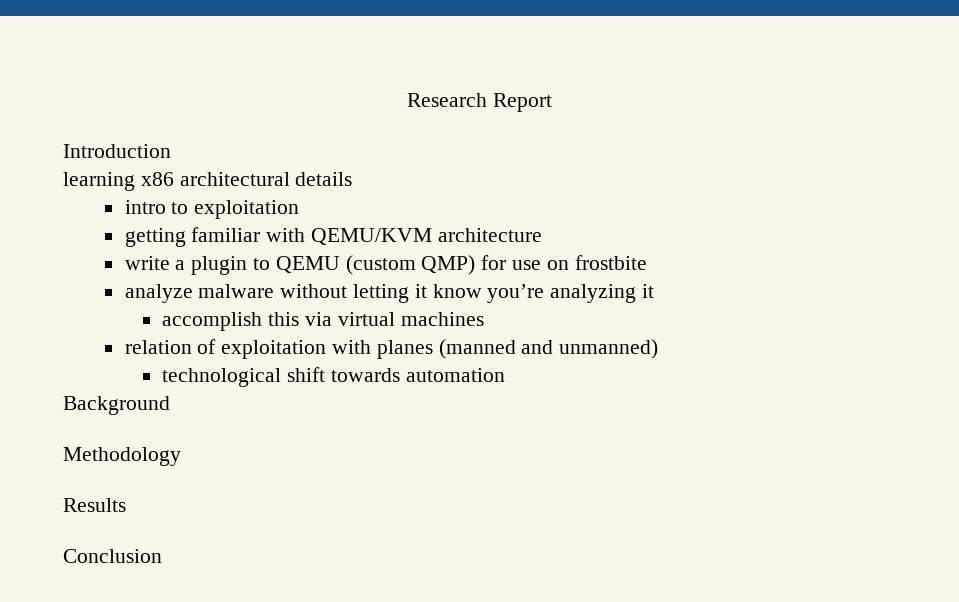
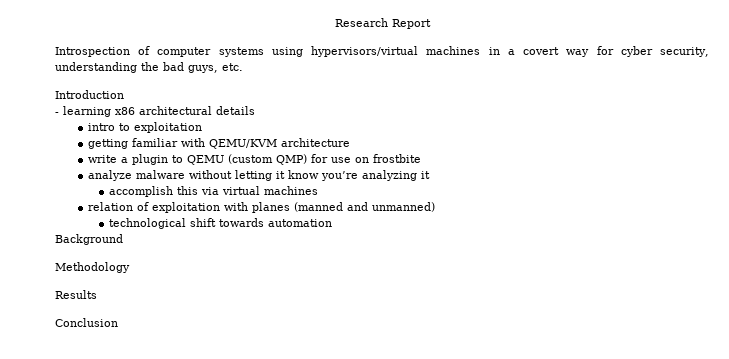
(552, 102) none -> [55,46,710,57] [55,62,243,73] // Introspection of computer systems using hypervisors/virtual machines in a covert way for cyber security, understanding the bad guys, etc.
(171, 151) none -> [55,112,59,115] -

